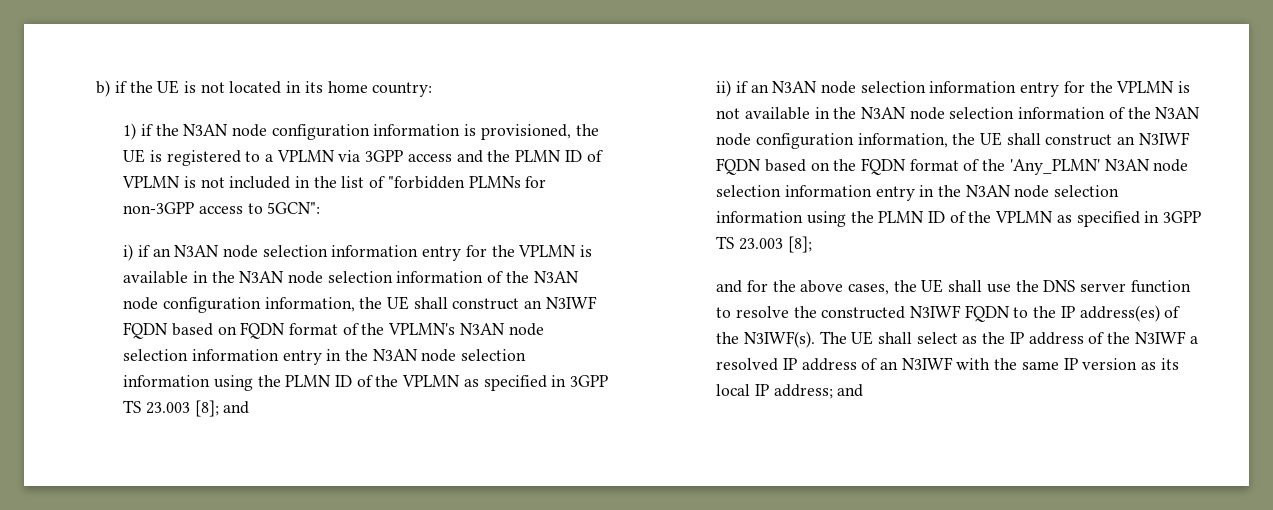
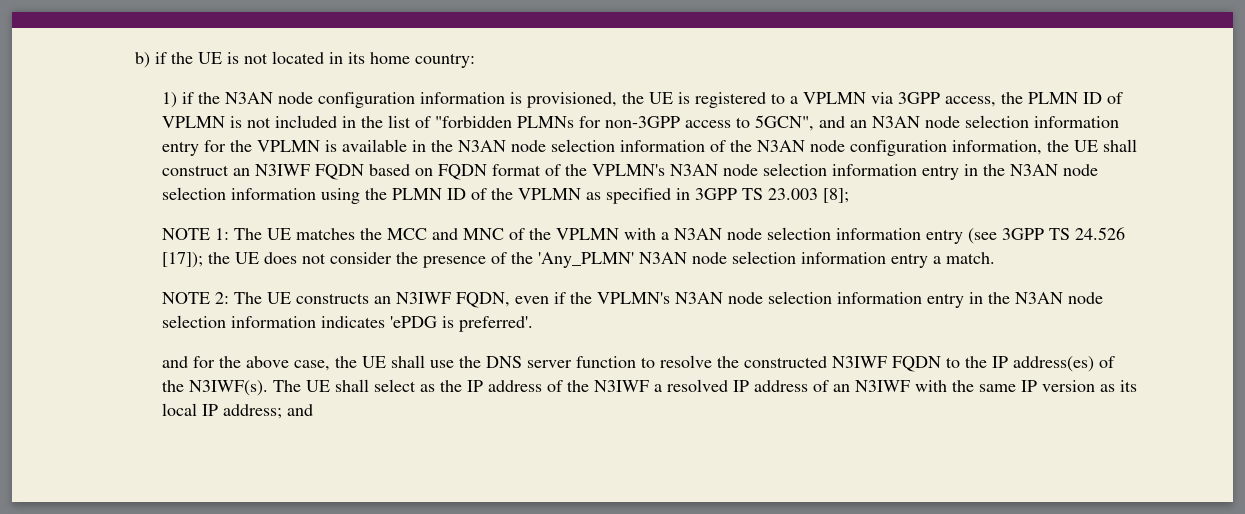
[407,150,483,163] access and -> [944,96,996,107] access,
[267,202,321,214] [123,244,150,261] 5GCN": // i) if -> [754,115,845,131] 5GCN", and
[223,401,250,414] [716,80,1191,97] [716,107,1201,120] [716,132,1190,149] [716,158,1100,175] and // ii) if an N3AN node selection information entry for the VPLMN is not available in the N3AN node selection information of the N3AN node configuration information, the UE shall construct an N3IWF FQDN based on the FQDN format of the 'Any_PLMN' -> [161,227,1125,244] [161,251,995,268] [161,292,670,308] // NOTE 1: The UE matches the MCC and MNC of the VPLMN with a N3AN node selection information entry (see 3GPP TS 24.526 [17]); the UE does not consider the presence of the 'Any_PLMN' N3AN node selection information entry a match. // NOTE 2: The UE constructs an N3IWF FQDN, even if the VPLMN's
[806,211,1202,227] [716,236,812,253] using the PLMN ID of the VPLMN as specified in 3GPP TS 23.003 [8]; -> [320,316,533,332] indicates 'ePDG is preferred'.
[848,284,890,295] cases, -> [293,360,330,371] case,

